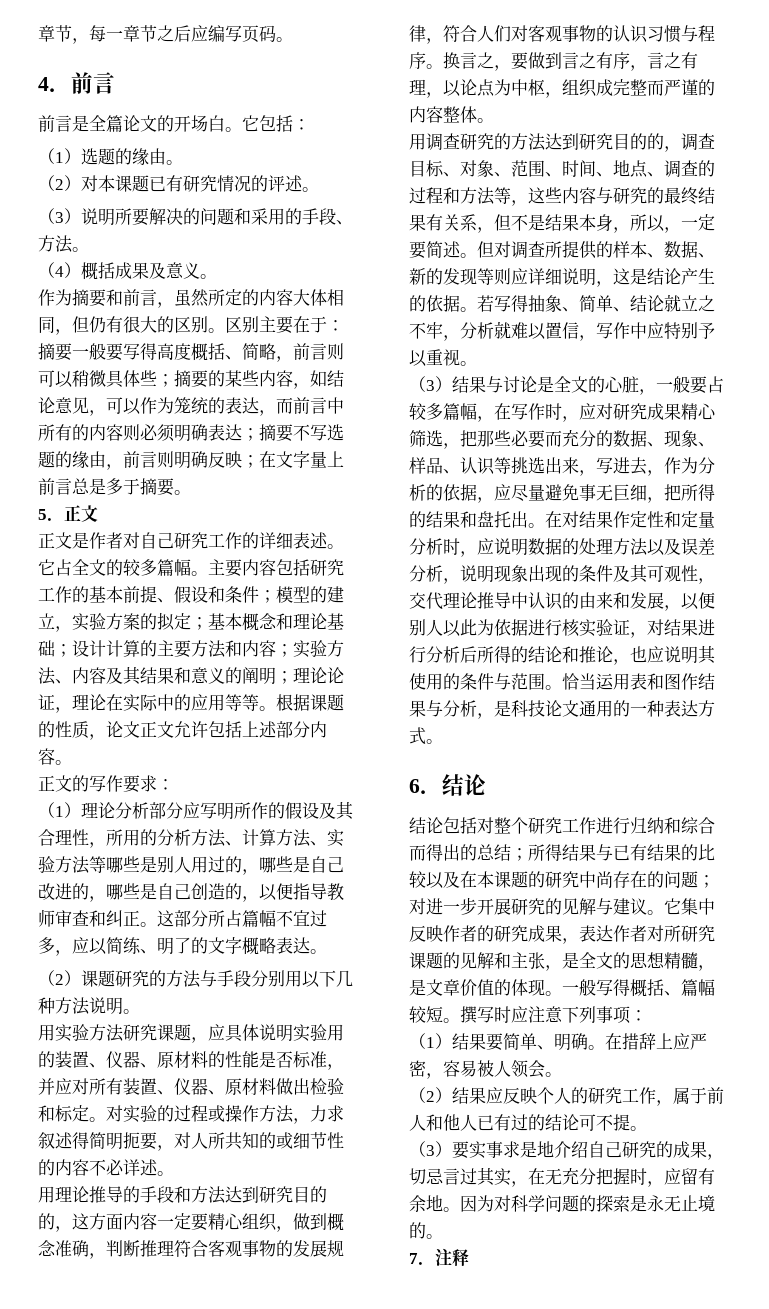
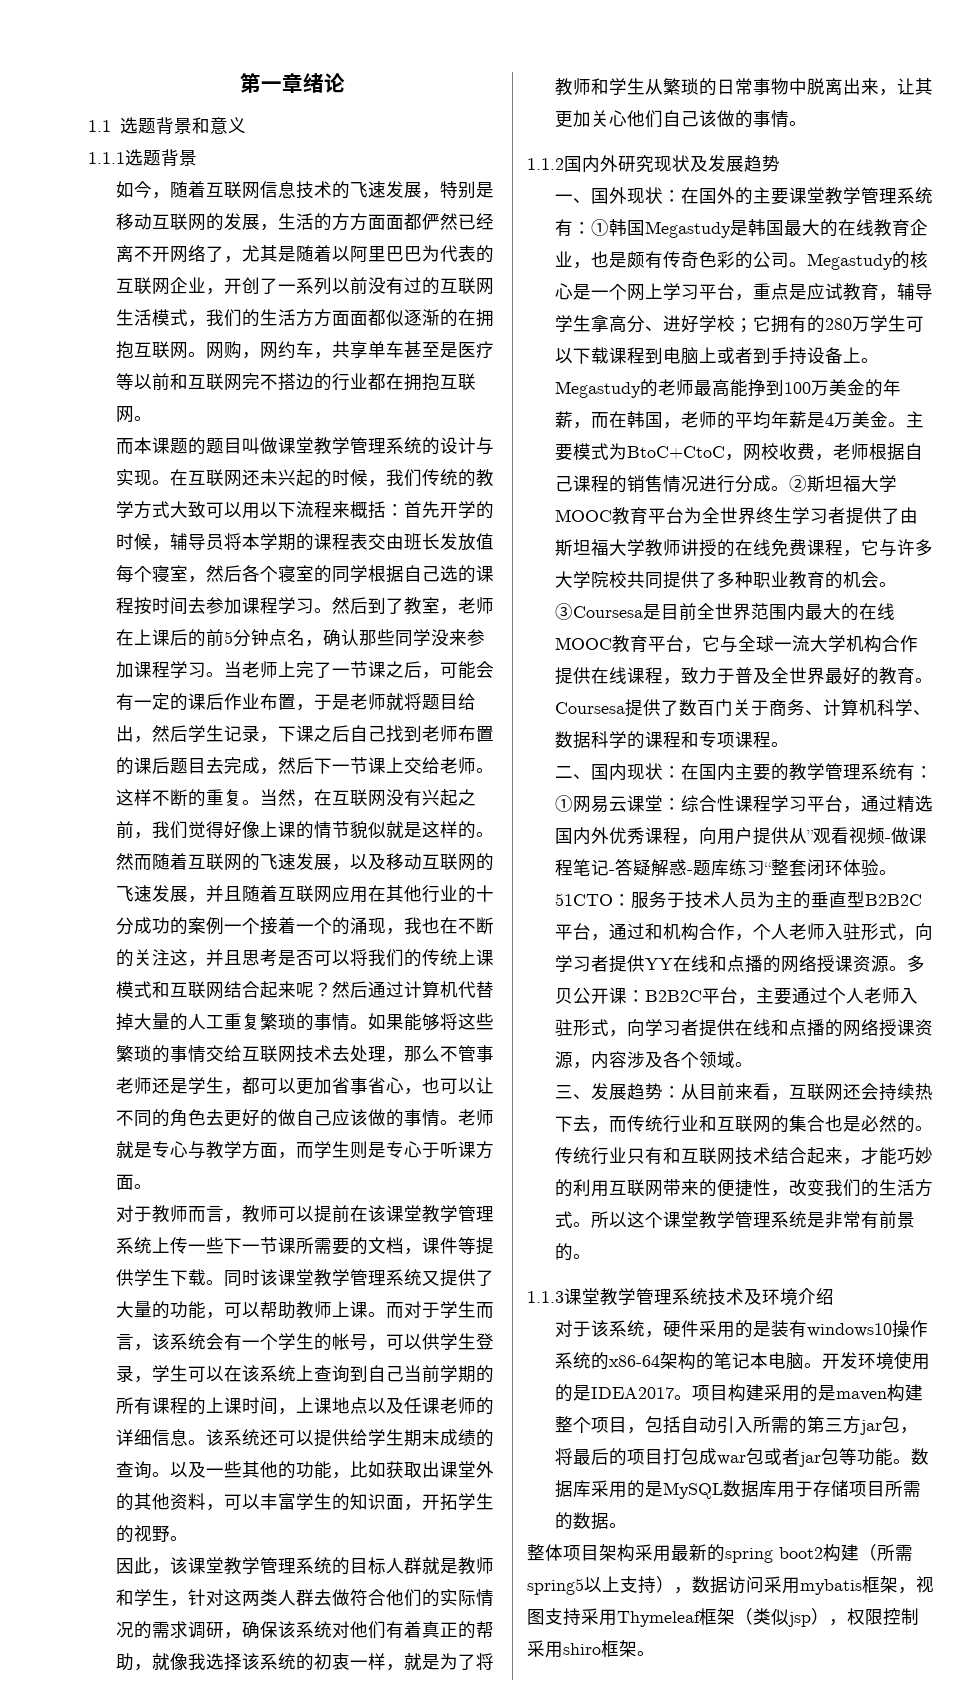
[38,25,293,44] [38,72,115,94] [38,115,310,132] [38,148,183,165] [38,175,319,192] [38,208,353,226] [38,235,89,253] [38,262,217,280] [38,289,344,308] [38,316,344,335] [38,343,344,362] [38,370,344,389] [38,397,344,416] [38,424,344,442] [38,451,344,470] [38,478,191,496] [38,505,98,522] [38,532,344,549] [38,559,344,577] [38,586,344,603] [38,612,344,632] [38,640,344,658] [38,666,344,685] [38,694,344,713] [38,721,327,740] [38,748,72,765] [38,775,174,793] [38,801,354,820] [38,829,344,848] [38,856,344,875] [38,883,344,902] [38,909,327,927] [38,937,327,956] [38,970,353,988] [38,997,140,1015] [38,1024,344,1043] [38,1051,344,1070] [38,1078,344,1096] [38,1105,344,1124] [38,1132,344,1151] [38,1159,174,1176] [38,1186,327,1204] [38,1213,344,1232] [38,1240,344,1259] [409,25,715,44] [409,52,698,71] [409,79,715,98] [409,106,494,123] [409,133,715,152] [409,160,715,178] [409,187,715,206] [409,214,715,233] [409,241,715,259] [409,268,715,287] [409,294,715,312] [409,321,715,341] [409,349,477,367] [409,376,724,395] [409,403,716,422] [409,429,715,449] [409,457,715,476] [409,484,715,503] [409,511,715,528] [409,538,715,557] [409,564,715,584] [409,592,715,611] [409,619,715,638] [409,645,716,665] [409,673,715,690] [409,700,715,719] [409,727,443,745] [409,774,486,796] [409,817,715,834] [409,844,715,861] [409,871,715,889] [409,897,715,915] [409,925,715,944] [409,952,715,971] [409,979,715,997] [409,1006,647,1024] [409,1033,707,1051] [409,1060,562,1079] [409,1087,724,1106] [409,1114,647,1131] [409,1141,724,1160] [409,1167,715,1187] [409,1195,715,1212] [409,1222,443,1239] [409,1248,469,1266] 章节，每一章节之后应编写页码。 // 4．前言 // 前言是全篇论文的开场白。它包括： // （1）选题的缘由。 // （2）对本课题已有研究情况的评述。 // （3）说明所要解决的问题和采用的手段、方法。 // （4）概括成果及意义。 // 作为摘要和前言，虽然所定的内容大体相同，但仍有很大的区别。区别主要在于：摘要一般要写得高度概括、简略，前言则可以稍微具体些；摘要的某些内容，如结论意见，可以作为笼统的表达，而前言中所有的内容则必须明确表达；摘要不写选题的缘由，前言则明确反映；在文字量上前言总是多于摘要。 // 5．正文 // 正文是作者对自己研究工作的详细表述。它占全文的较多篇幅。主要内容包括研究工作的基本前提、假设和条件；模型的建立，实验方案的拟定；基本概念和理论基础；设计计算的主要方法和内容；实验方法、内容及其结果和意义的阐明；理论论证，理论在实际中的应用等等。根据课题的性质，论文正文允许包括上述部分内容。 // 正文的写作要求： // （1）理论分析部分应写明所作的假设及其合理性，所用的分析方法、计算方法、实验方法等哪些是别人用过的，哪些是自己改进的，哪些是自己创造的，以便指导教师审查和纠正。这部分所占篇幅不宜过多，应以简练、明了的文字概略表达。 // （2）课题研究的方法与手段分别用以下几种方法说明。 // 用实验方法研究课题，应具体说明实验用的装置、仪器、原材料的性能是否标准，并应对所有装置、仪器、原材料做出检验和标定。对实验的过程或操作方法，力求叙述得简明扼要，对人所共知的或细节性的内容不必详述。 // 用理论推导的手段和方法达到研究目的的，这方面内容一定要精心组织，做到概念准确，判断推理符合客观事物的发展规律，符合人们对客观事物的认识习惯与程序。换言之，要做到言之有序，言之有理，以论点为中枢，组织成完整而严谨的内容整体。 // 用调查研究的方法达到研究目的的，调查目标、对象、范围、时间、地点、调查的过程和方法等，这些内容与研究的最终结果有关系，但不是结果本身，所以，一定要简述。但对调查所提供的样本、数据、新的发现等则应详细说明，这是结论产生的依据。若写得抽象、简单、结论就立之不牢，分析就难以置信，写作中应特别予以重视。 // （3）结果与讨论是全文的心脏，一般要占较多篇幅，在写作时，应对研究成果精心筛选，把那些必要而充分的数据、现象、样品、认识等挑选出来，写进去，作为分析的依据，应尽量避免事无巨细，把所得的结果和盘托出。在对结果作定性和定量分析时，应说明数据的处理方法以及误差分析，说明现象出现的条件及其可观性，交代理论推导中认识的由来和发展，以便别人以此为依据进行核实验证，对结果进行分析后所得的结论和推论，也应说明其使用的条件与范围。恰当运用表和图作结果与分析，是科技论文通用的一种表达方式。 // 6．结论 // 结论包括对整个研究工作进行归纳和综合而得出的总结；所得结果与已有结果的比较以及在本课题的研究中尚存在的问题；对进一步开展研究的见解与建议。它集中反映作者的研究成果，表达作者对所研究课题的见解和主张，是全文的思想精髓，是文章价值的体现。一般写得概括、篇幅较短。撰写时应注意下列事项： // （1）结果要简单、明确。在措辞上应严密，容易被人领会。 // （2）结果应反映个人的研究工作，属于前人和他人已有过的结论可不提。 // （3）要实事求是地介绍自己研究的成果，切忌言过其实，在无充分把握时，应留有余地。因为对科学问题的探索是永无止境的。 // 7．注释 -> [239,73,345,93] [88,117,246,134] [88,149,197,166] [115,181,494,199] [115,213,494,231] [115,245,494,263] [115,277,494,295] [115,309,494,327] [115,341,494,359] [115,373,476,391] [115,406,152,423] [115,437,494,455] [115,469,494,487] [115,501,494,519] [115,533,494,551] [115,565,494,583] [115,597,494,615] [115,629,485,647] [115,661,494,679] [115,693,476,711] [115,725,494,743] [115,757,494,775] [115,789,476,807] [115,821,494,839] [115,853,494,871] [115,885,494,903] [115,917,494,935] [115,949,494,967] [115,981,494,999] [115,1013,494,1031] [115,1045,494,1063] [115,1077,494,1095] [115,1109,494,1127] [115,1141,494,1159] [115,1174,152,1190] [115,1205,494,1223] [115,1237,494,1255] [115,1269,494,1287] [115,1301,494,1319] [115,1333,494,1351] [115,1365,494,1383] [115,1397,494,1415] [115,1429,494,1447] [115,1461,494,1479] [115,1493,494,1511] [115,1525,188,1543] [115,1557,494,1575] [115,1589,494,1607] [115,1621,494,1639] [115,1653,494,1671] [554,78,933,96] [554,110,807,128] [527,155,780,173] [554,187,933,205] [554,219,928,238] [554,251,928,270] [554,283,933,301] [554,315,924,333] [554,347,879,365] [554,379,901,398] [554,411,924,429] [554,443,923,461] [554,475,897,493] [554,507,918,525] [554,539,933,557] [554,571,897,589] [554,603,895,621] [554,635,918,653] [554,667,933,685] [554,699,931,717] [554,731,789,749] [554,763,933,781] [554,795,933,813] [554,827,927,845] [554,858,897,877] [554,891,922,909] [554,923,933,941] [554,955,925,973] [554,987,918,1005] [554,1019,933,1037] [554,1051,753,1069] [554,1083,933,1101] [554,1115,933,1133] [554,1147,933,1165] [554,1179,933,1197] [554,1211,915,1229] [554,1243,591,1261] [527,1288,834,1306] [554,1320,928,1338] [554,1351,930,1370] [554,1384,923,1402] [554,1416,918,1435] [554,1448,929,1467] [554,1480,921,1499] [554,1512,627,1530] [527,1544,913,1563] [527,1576,934,1595] [527,1608,919,1627] [527,1640,655,1658] 第一章绪论 // 1.1选题背景和意义 // 1.1.1选题背景 // 如今，随着互联网信息技术的飞速发展，特别是移动互联网的发展，生活的方方面面都俨然已经离不开网络了，尤其是随着以阿里巴巴为代表的互联网企业，开创了一系列以前没有过的互联网生活模式，我们的生活方方面面都似逐渐的在拥抱互联网。网购，网约车，共享单车甚至是医疗等以前和互联网完不搭边的行业都在拥抱互联网。 // 而本课题的题目叫做课堂教学管理系统的设计与实现。在互联网还未兴起的时候，我们传统的教学方式大致可以用以下流程来概括：首先开学的时候，辅导员将本学期的课程表交由班长发放值每个寝室，然后各个寝室的同学根据自己选的课程按时间去参加课程学习。然后到了教室，老师在上课后的前5分钟点名，确认那些同学没来参加课程学习。当老师上完了一节课之后，可能会有一定的课后作业布置，于是老师就将题目给出，然后学生记录，下课之后自己找到老师布置的课后题目去完成，然后下一节课上交给老师。这样不断的重复。当然，在互联网没有兴起之前，我们觉得好像上课的情节貌似就是这样的。然而随着互联网的飞速发展，以及移动互联网的飞速发展，并且随着互联网应用在其他行业的十分成功的案例一个接着一个的涌现，我也在不断的关注这，并且思考是否可以将我们的传统上课模式和互联网结合起来呢？然后通过计算机代替掉大量的人工重复繁琐的事情。如果能够将这些繁琐的事情交给互联网技术去处理，那么不管事老师还是学生，都可以更加省事省心，也可以让不同的角色去更好的做自己应该做的事情。老师就是专心与教学方面，而学生则是专心于听课方面。 // 对于教师而言，教师可以提前在该课堂教学管理系统上传一些下一节课所需要的文档，课件等提供学生下载。同时该课堂教学管理系统又提供了大量的功能，可以帮助教师上课。而对于学生而言，该系统会有一个学生的帐号，可以供学生登录，学生可以在该系统上查询到自己当前学期的所有课程的上课时间，上课地点以及任课老师的详细信息。该系统还可以提供给学生期末成绩的查询。以及一些其他的功能，比如获取出课堂外的其他资料，可以丰富学生的知识面，开拓学生的视野。 // 因此，该课堂教学管理系统的目标人群就是教师和学生，针对这两类人群去做符合他们的实际情况的需求调研，确保该系统对他们有着真正的帮助，就像我选择该系统的初衷一样，就是为了将教师和学生从繁琐的日常事物中脱离出来，让其更加关心他们自己该做的事情。 // 1.1.2国内外研究现状及发展趋势 // 一、国外现状：在国外的主要课堂教学管理系统有：①韩国Megastudy是韩国最大的在线教育企业，也是颇有传奇色彩的公司。Megastudy的核心是一个网上学习平台，重点是应试教育，辅导学生拿高分、进好学校；它拥有的280万学生可以下载课程到电脑上或者到手持设备上。Megastudy的老师最高能挣到100万美金的年薪，而在韩国，老师的平均年薪是4万美金。主要模式为BtoC+CtoC，网校收费，老师根据自己课程的销售情况进行分成。②斯坦福大学MOOC教育平台为全世界终生学习者提供了由斯坦福大学教师讲授的在线免费课程，它与许多大学院校共同提供了多种职业教育的机会。③Coursesa是目前全世界范围内最大的在线MOOC教育平台，它与全球一流大学机构合作提供在线课程，致力于普及全世界最好的教育。Coursesa提供了数百门关于商务、计算机科学、数据科学的课程和专项课程。 // 二、国内现状：在国内主要的教学管理系统有：①网易云课堂：综合性课程学习平台，通过精选国内外优秀课程，向用户提供从”观看视频-做课程笔记-答疑解惑-题库练习“整套闭环体验。51CTO：服务于技术人员为主的垂直型B2B2C平台，通过和机构合作，个人老师入驻形式，向学习者提供YY在线和点播的网络授课资源。多贝公开课：B2B2C平台，主要通过个人老师入驻形式，向学习者提供在线和点播的网络授课资源，内容涉及各个领域。 // 三、发展趋势：从目前来看，互联网还会持续热下去，而传统行业和互联网的集合也是必然的。传统行业只有和互联网技术结合起来，才能巧妙的利用互联网带来的便捷性，改变我们的生活方式。所以这个课堂教学管理系统是非常有前景的。 // 1.1.3课堂教学管理系统技术及环境介绍 // 对于该系统，硬件采用的是装有windows10操作系统的x86-64架构的笔记本电脑。开发环境使用的是IDEA2017。项目构建采用的是maven构建整个项目，包括自动引入所需的第三方jar包，将最后的项目打包成war包或者jar包等功能。数据库采用的是MySQL数据库用于存储项目所需的数据。 // 整体项目架构采用最新的spring boot2构建（所需spring5以上支持），数据访问采用mybatis框架，视图支持采用Thymeleaf框架（类似jsp），权限控制采用shiro框架。

